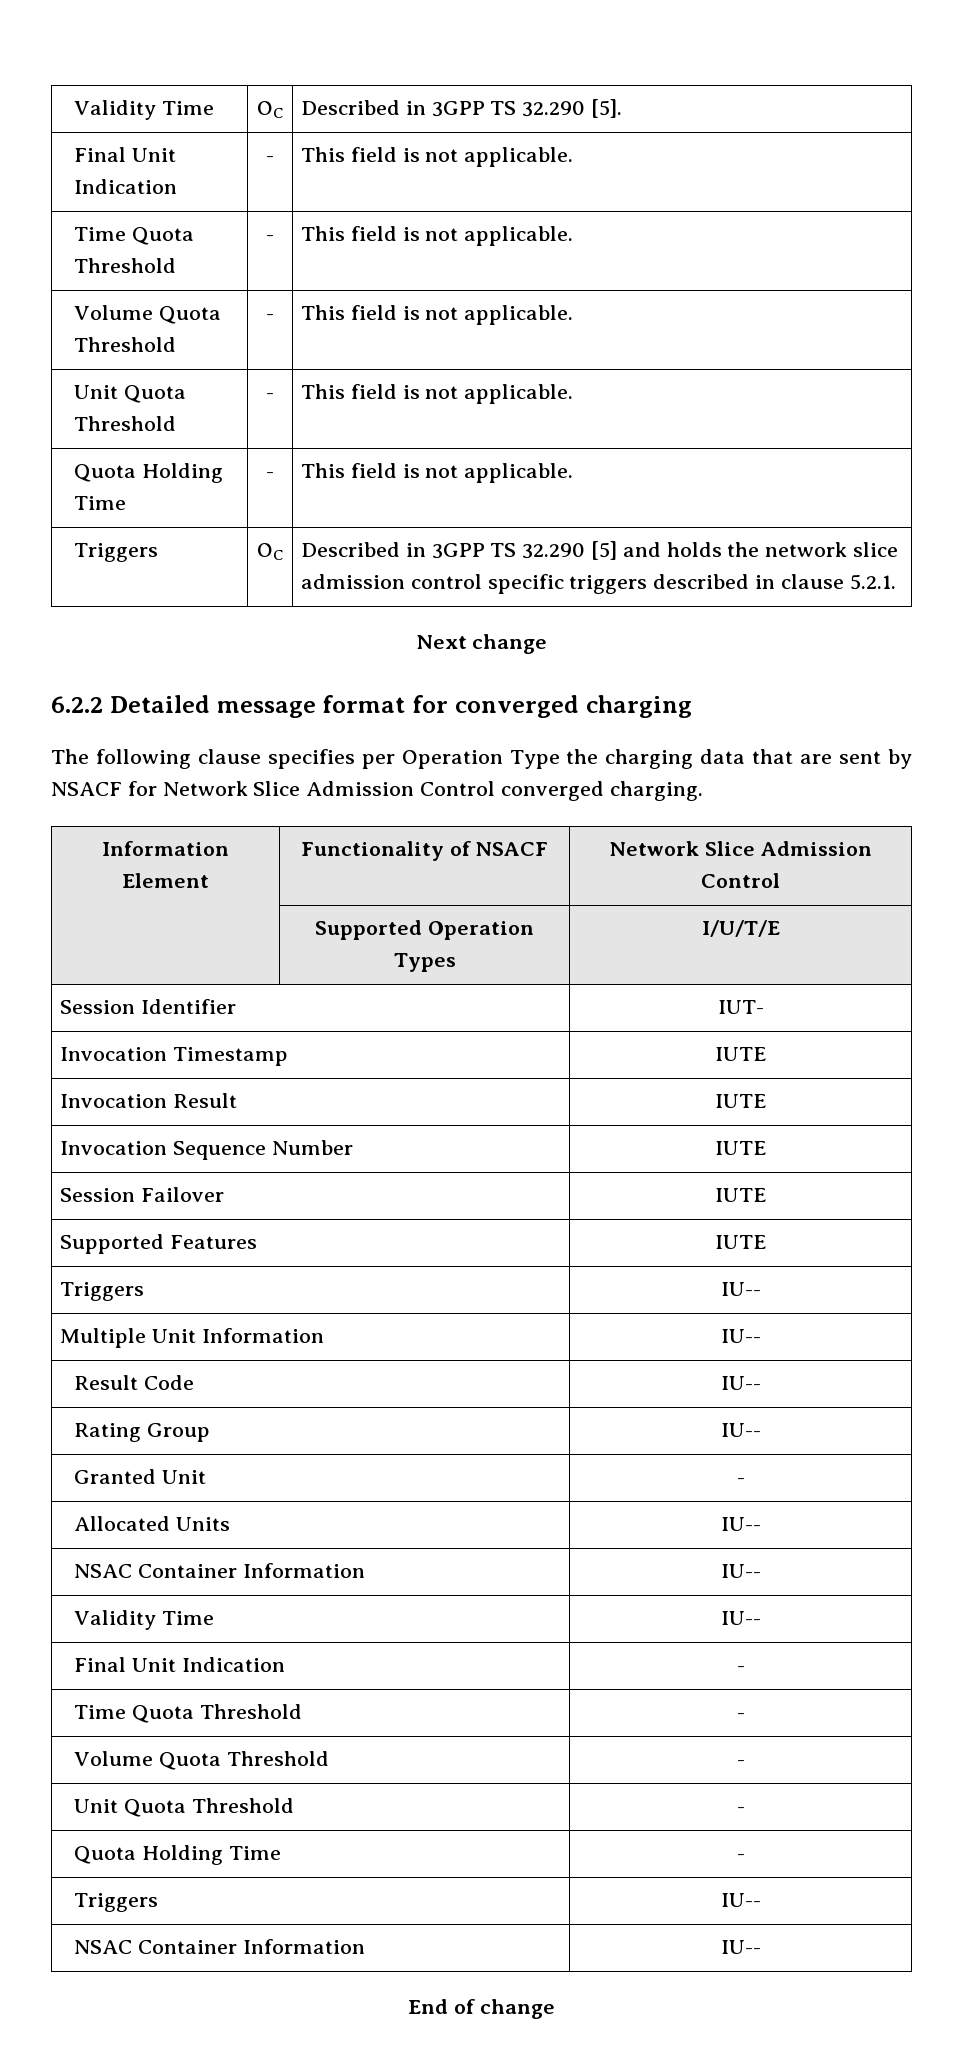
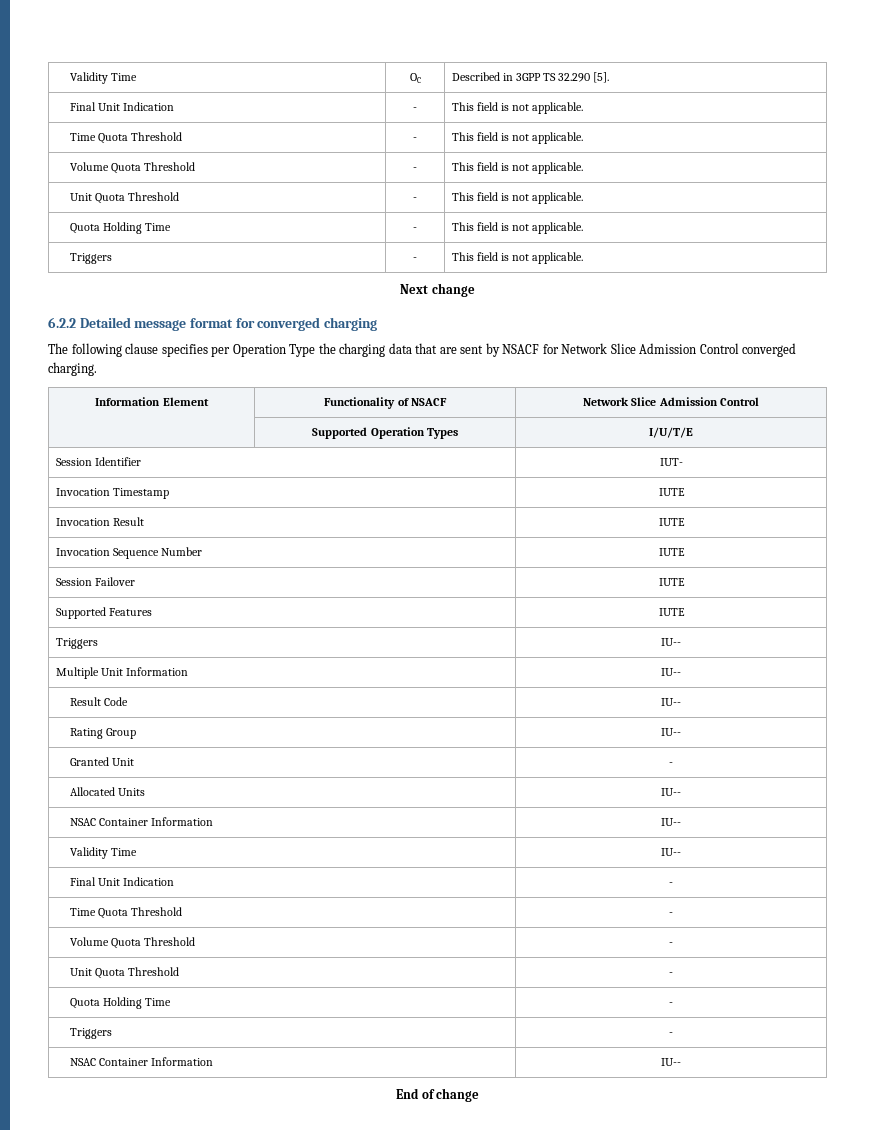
[257,543,283,560] [300,541,898,560] [300,574,896,594] OC | Described in 3GPP TS 32.290 [5] and holds the network slice admission control specific triggers described in clause 5.2.1. -> [413,257,417,261] [451,252,584,264] - | This field is not applicable.
[720,1893,761,1907] IU-- -> [669,1032,673,1036] -

